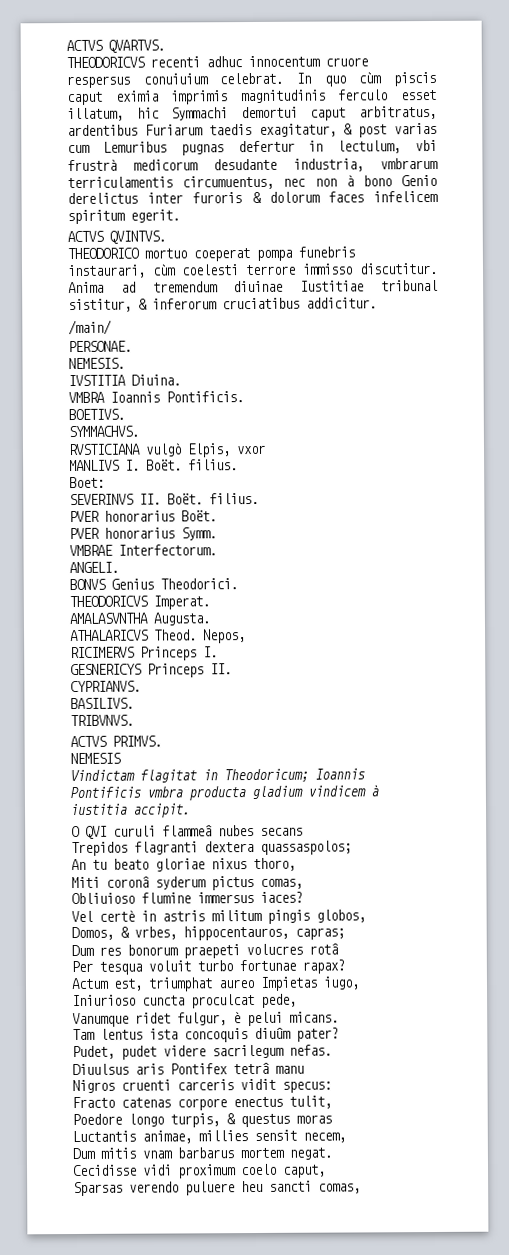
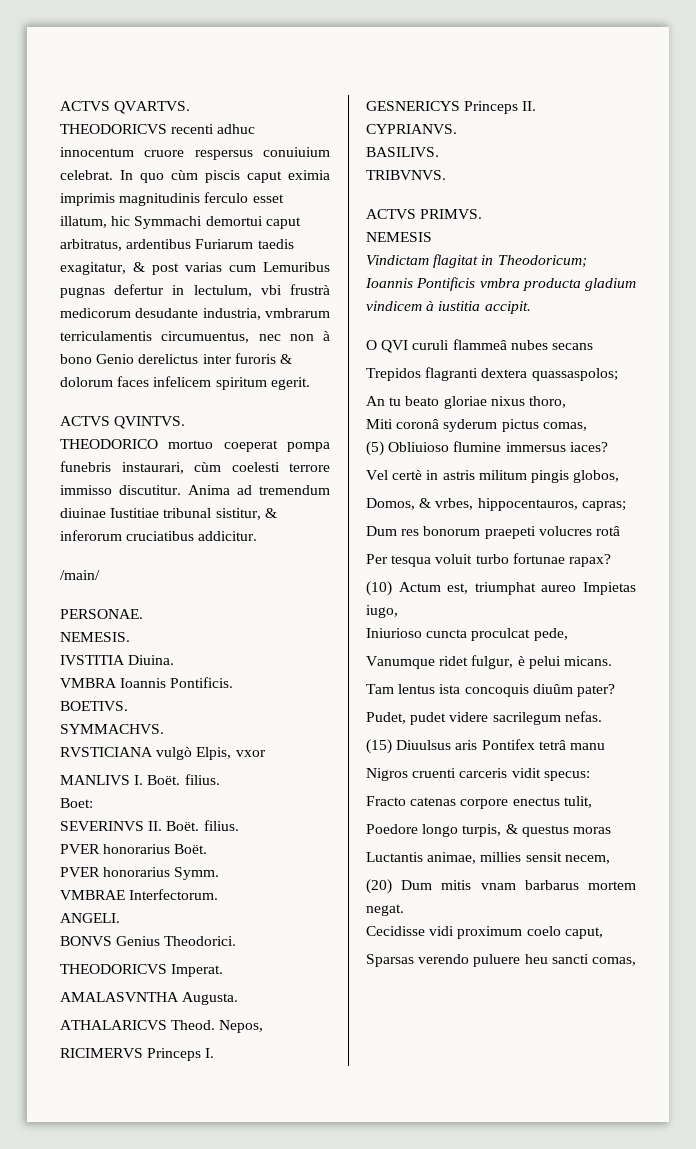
(303, 883) none -> [366,441,384,456] (5)
(345, 966) none -> [366,581,392,596] (10)
(332, 1050) none -> [366,739,392,754] (15)
(346, 1137) none -> [366,879,392,894] (20)

